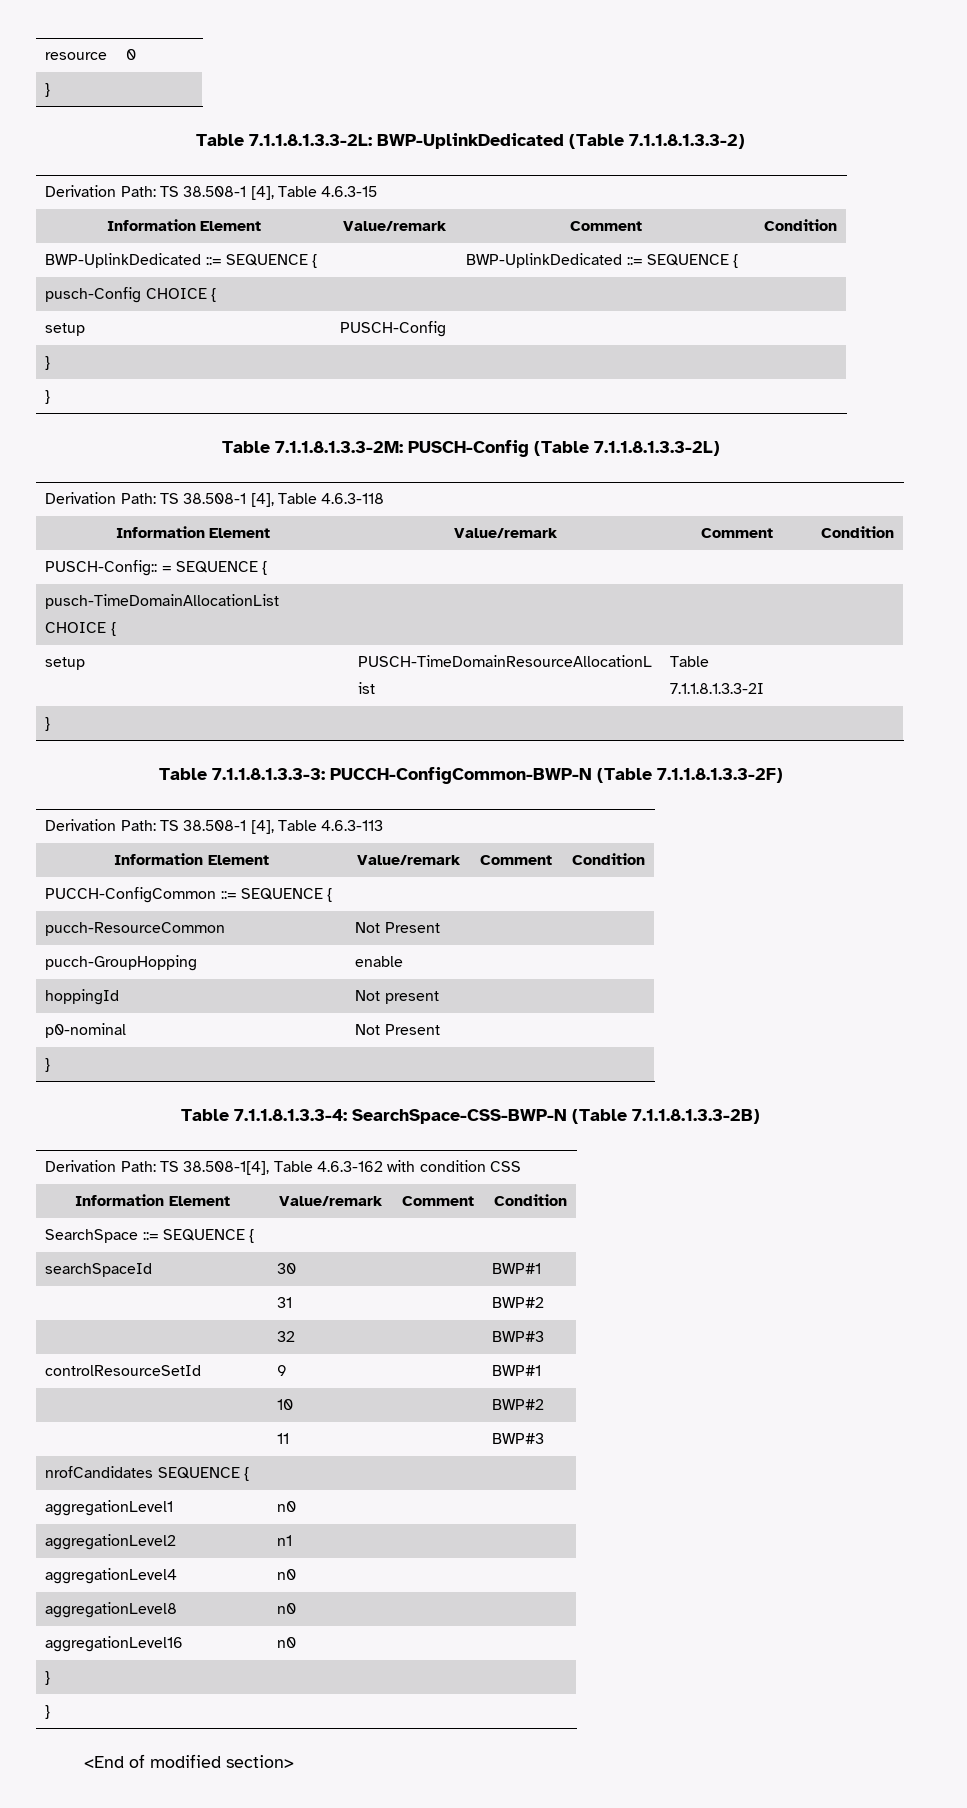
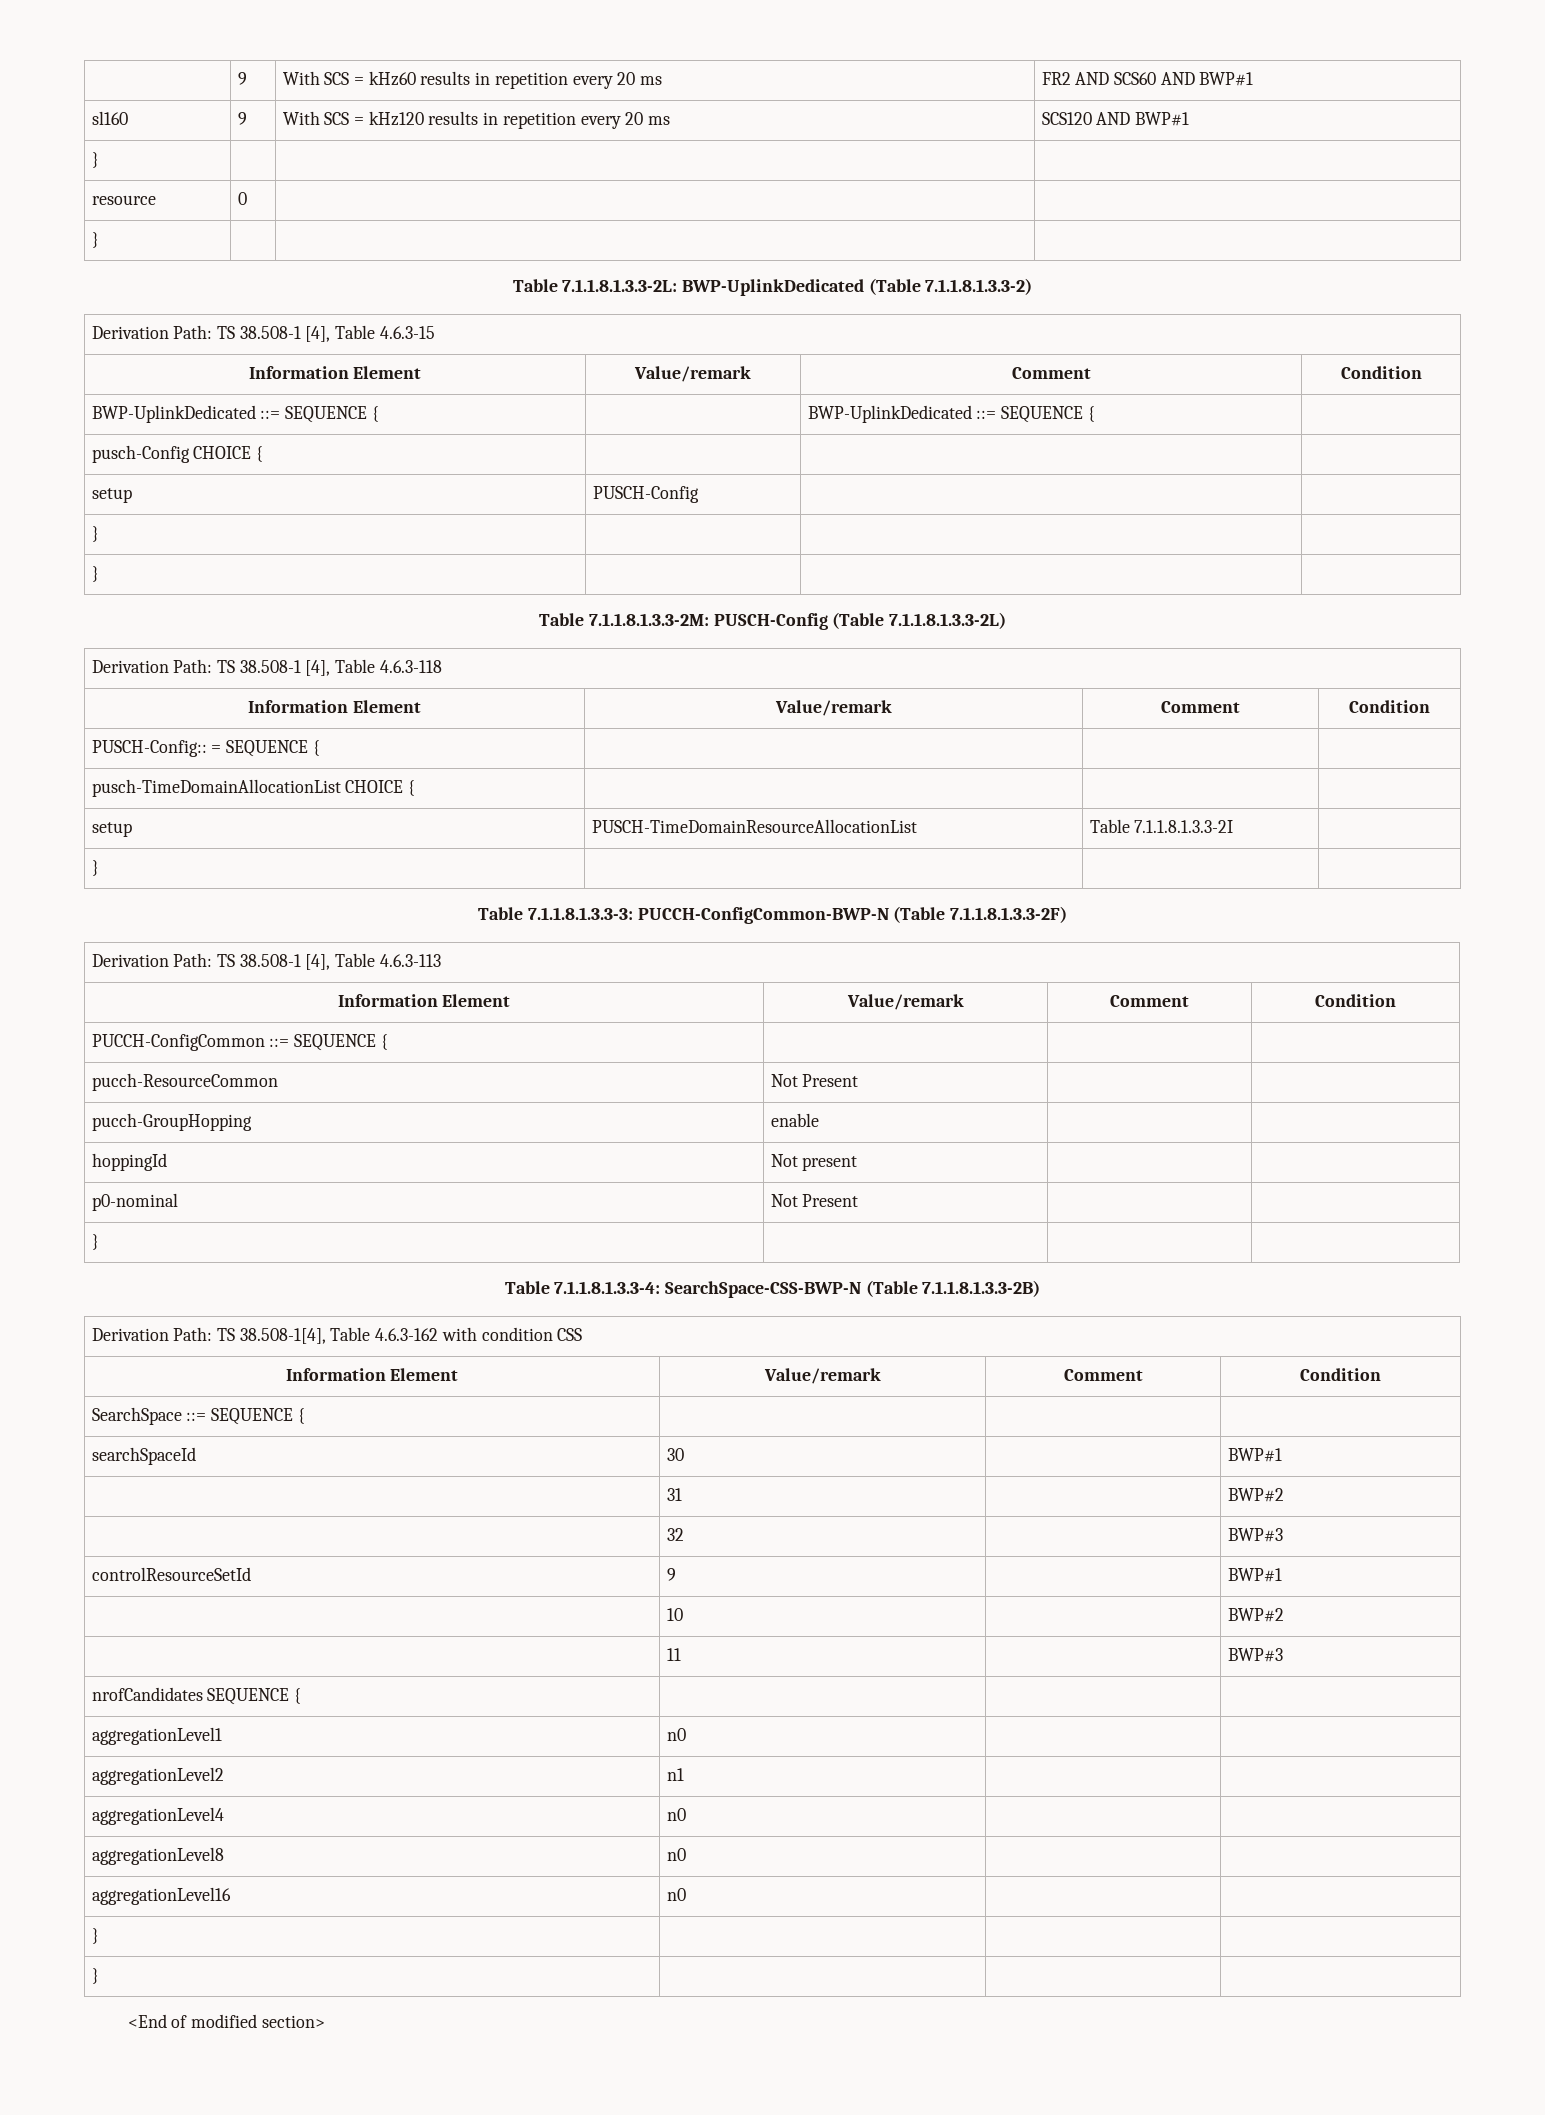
(45, 56) none -> [237,72,247,85] [282,71,663,89] [1041,72,1254,86] [91,111,128,125] [237,112,247,125] [282,111,671,129] [1041,112,1190,126] [91,152,99,168] | 9 | With SCS = kHz60 results in repetition every 20 ms | FR2 AND SCS60 AND BWP#1 // sl160 | 9 | With SCS = kHz120 results in repetition every 20 ms | SCS120 AND BWP#1 // } | | | //

